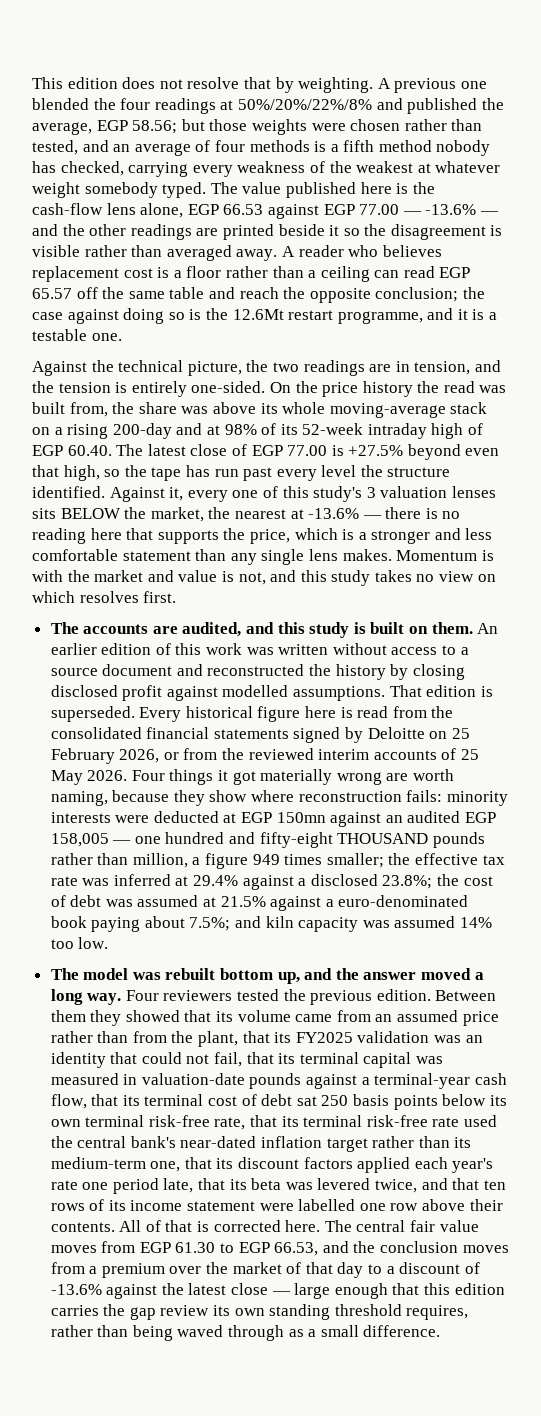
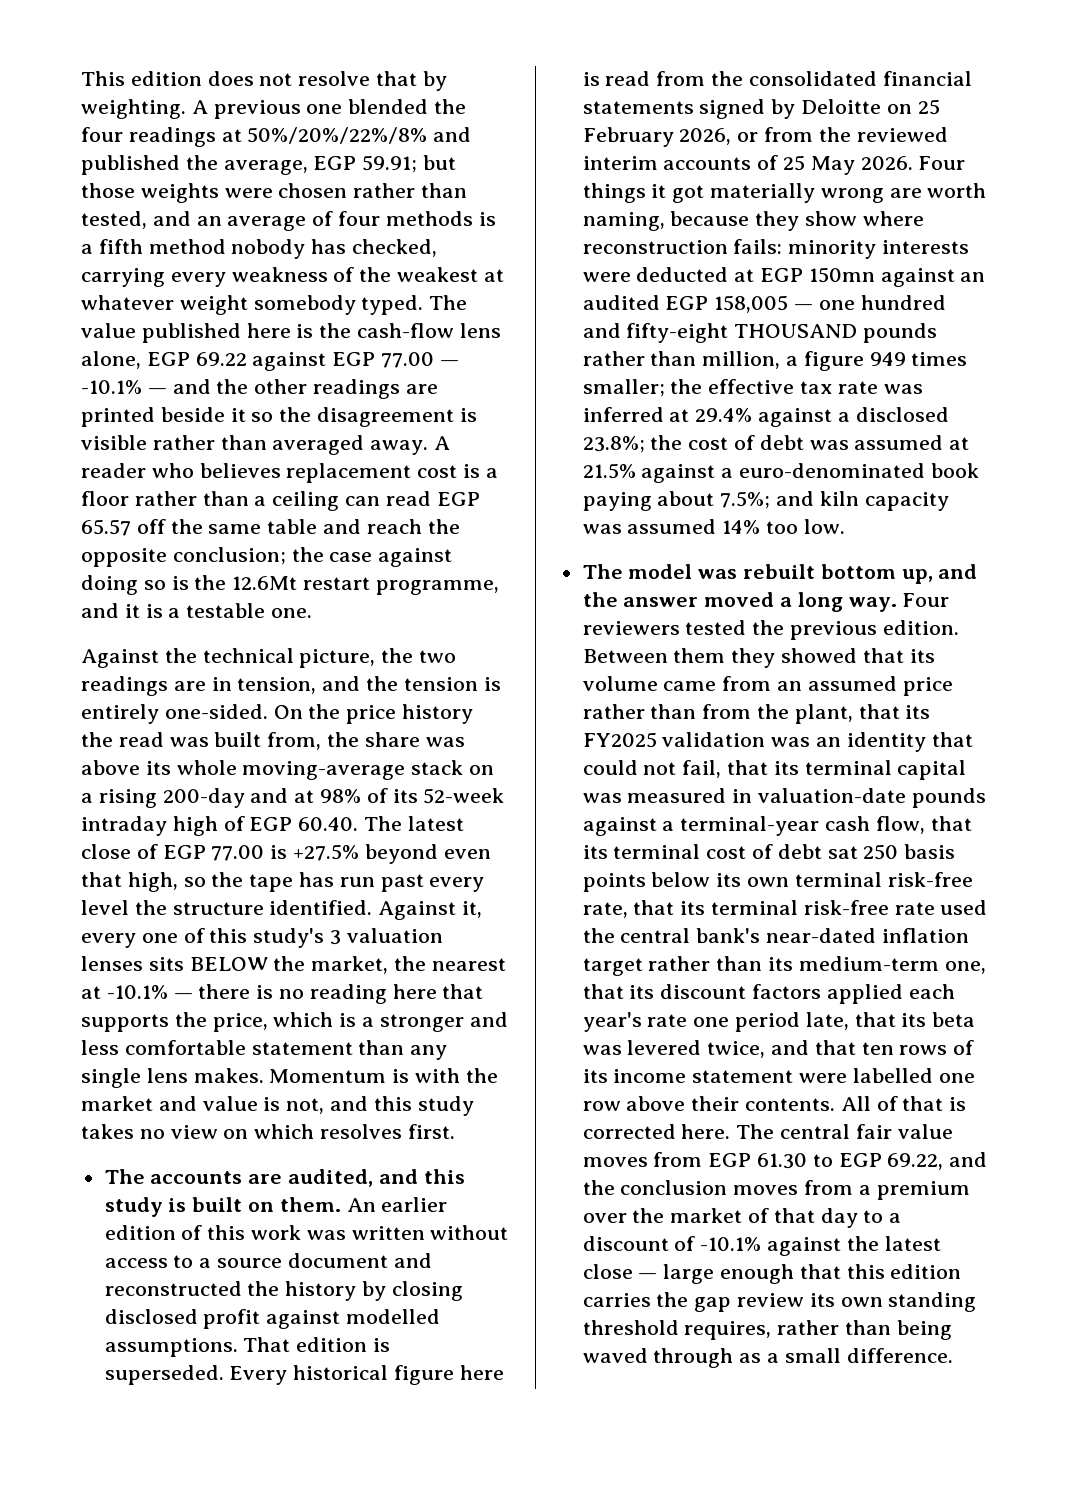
[132,120,178,134] 58.56; -> [362,155,418,173] 59.91;
[223,204,264,215] 66.53 -> [195,352,247,366] 69.22
[425,204,477,215] -13.6% -> [81,380,142,394] -10.1%
[308,508,360,519] -13.6% -> [106,985,168,999] -10.1%
[274,1242,319,1256] 66.53, -> [887,1153,944,1170] 69.22,
[50,1284,102,1295] -13.6% -> [700,1237,762,1251] -10.1%

